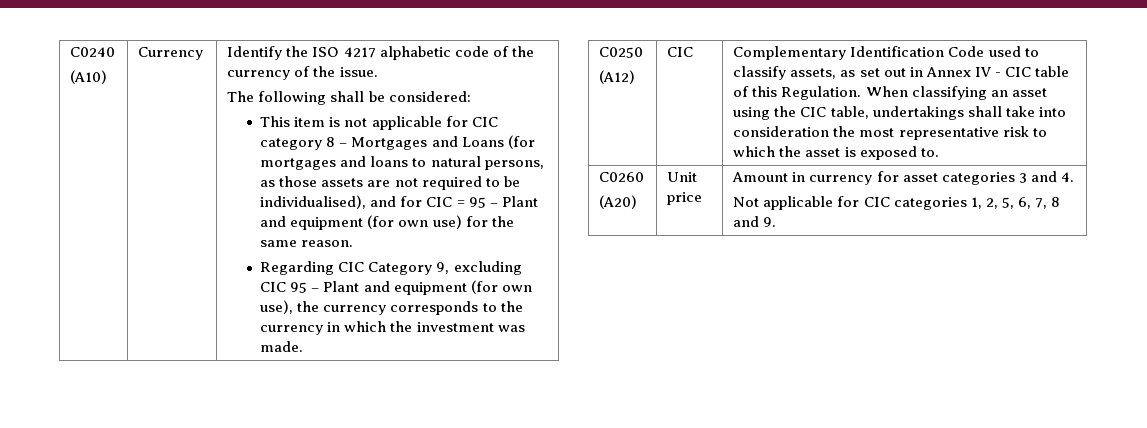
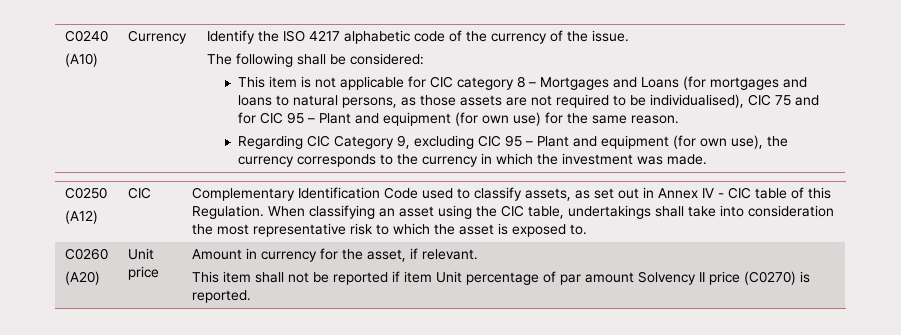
(367, 202) none -> [747,94,791,106] CIC 75
[456,200,465,207] = -> (283, 118) none
[902,171,1074,185] [733,196,1060,210] [733,216,777,227] asset categories 3 and 4. // Not applicable for CIC categories 1, 2, 5, 6, 7, 8 and 9. -> [341,248,478,262] [191,271,810,285] [191,290,251,303] the asset, if relevant. // This item shall not be reported if item Unit percentage of par amount Solvency II price (C0270) is reported.

